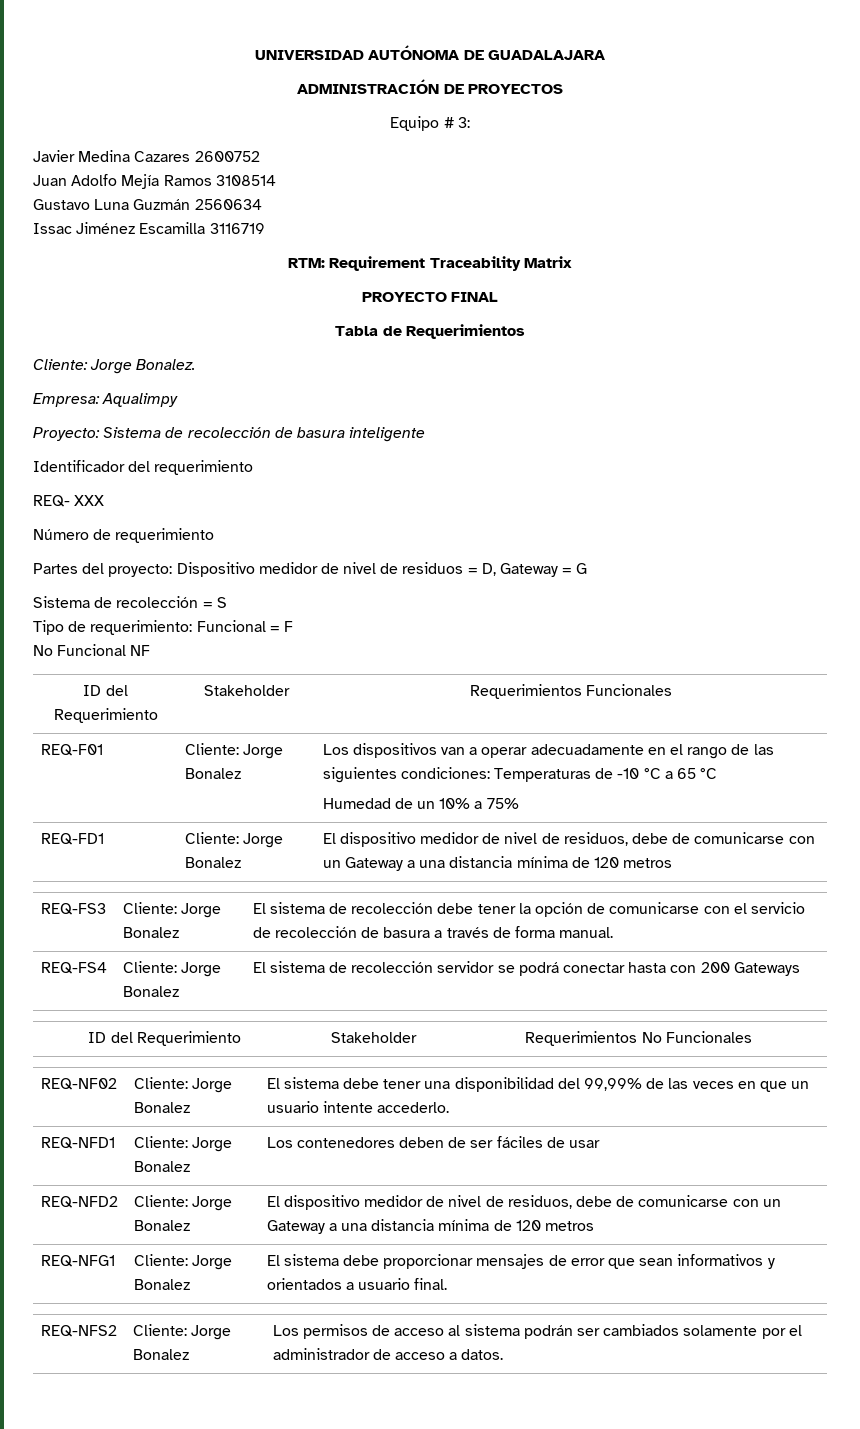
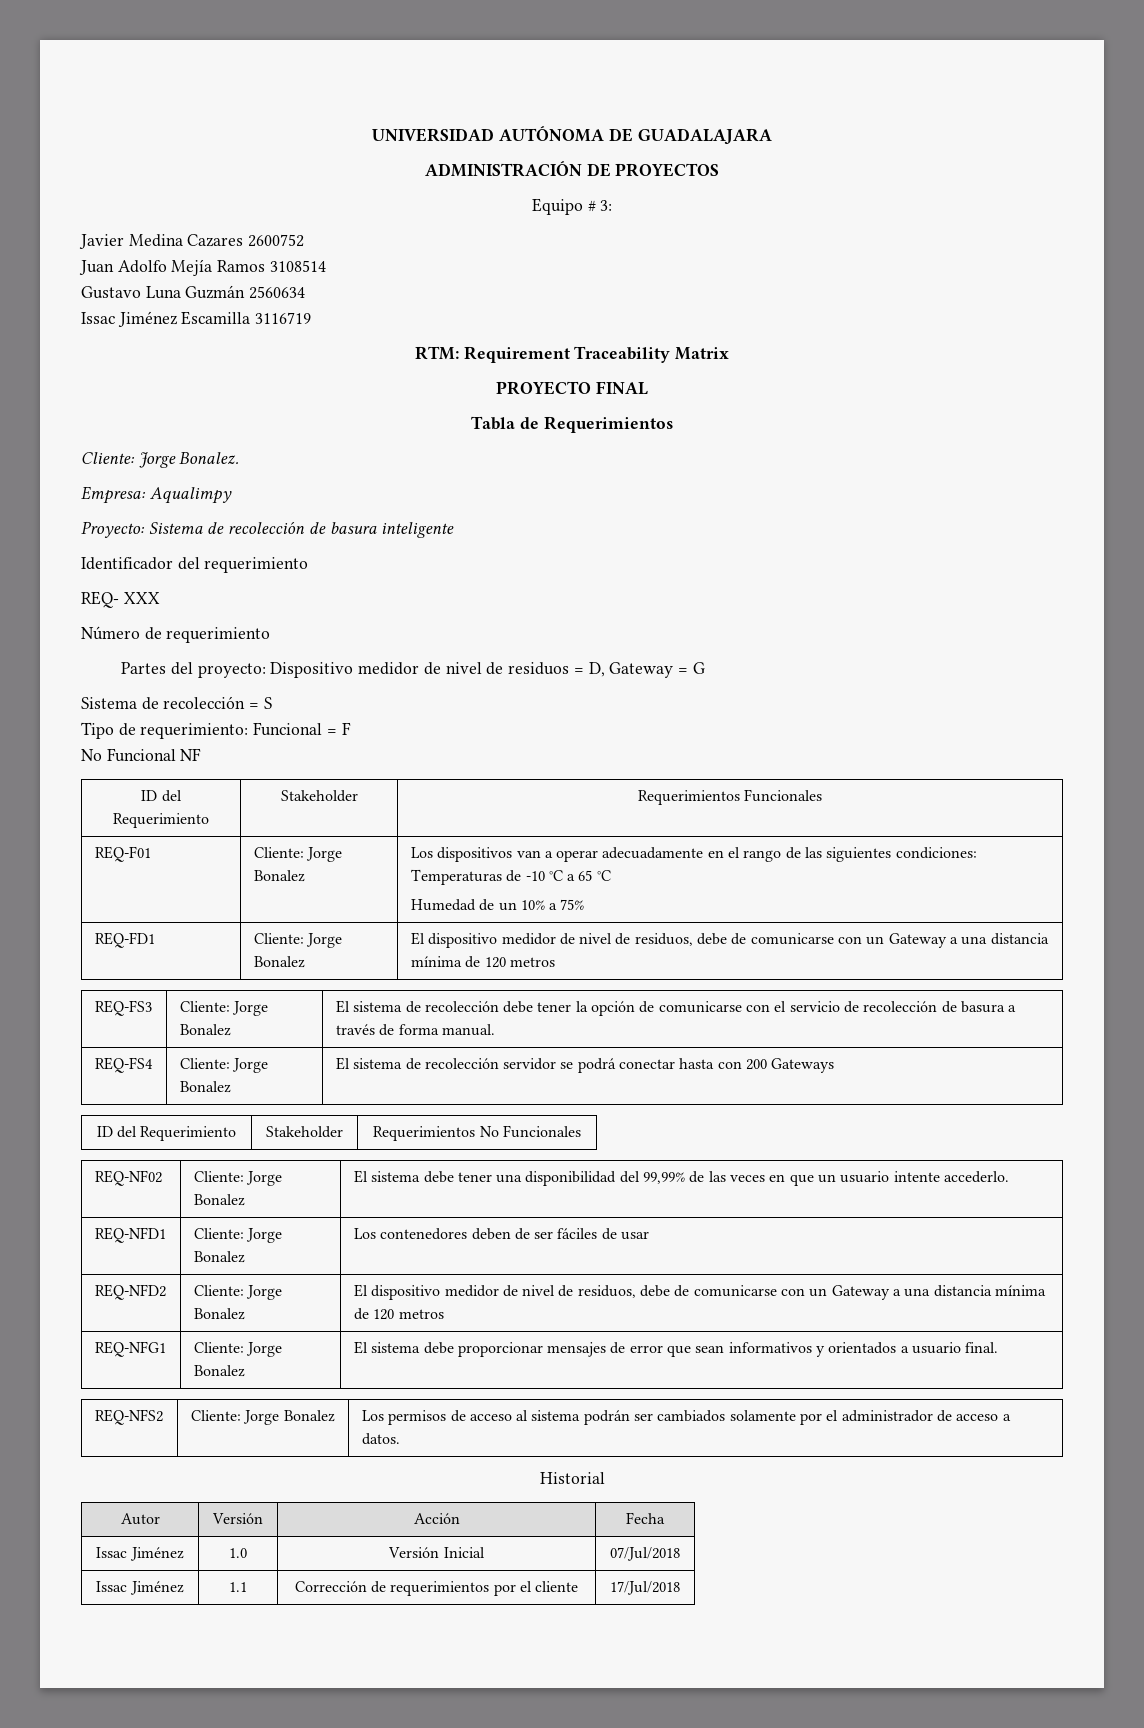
(504, 1354) none -> [539,1472,605,1484] [120,1513,160,1525] [212,1513,263,1524] [413,1513,460,1524] [626,1512,665,1524] [96,1547,184,1561] [229,1548,247,1558] [388,1547,485,1558] [610,1547,680,1561] [96,1581,184,1595] [229,1582,247,1592] [294,1581,579,1596] [610,1581,680,1595] // Historial // Autor | Versión | Acción | Fecha // Issac Jiménez | 1.0 | Versión Inicial | 07/Jul/2018 // Issac Jiménez | 1.1 | Corrección de requerimientos por el cliente | 17/Jul/2018

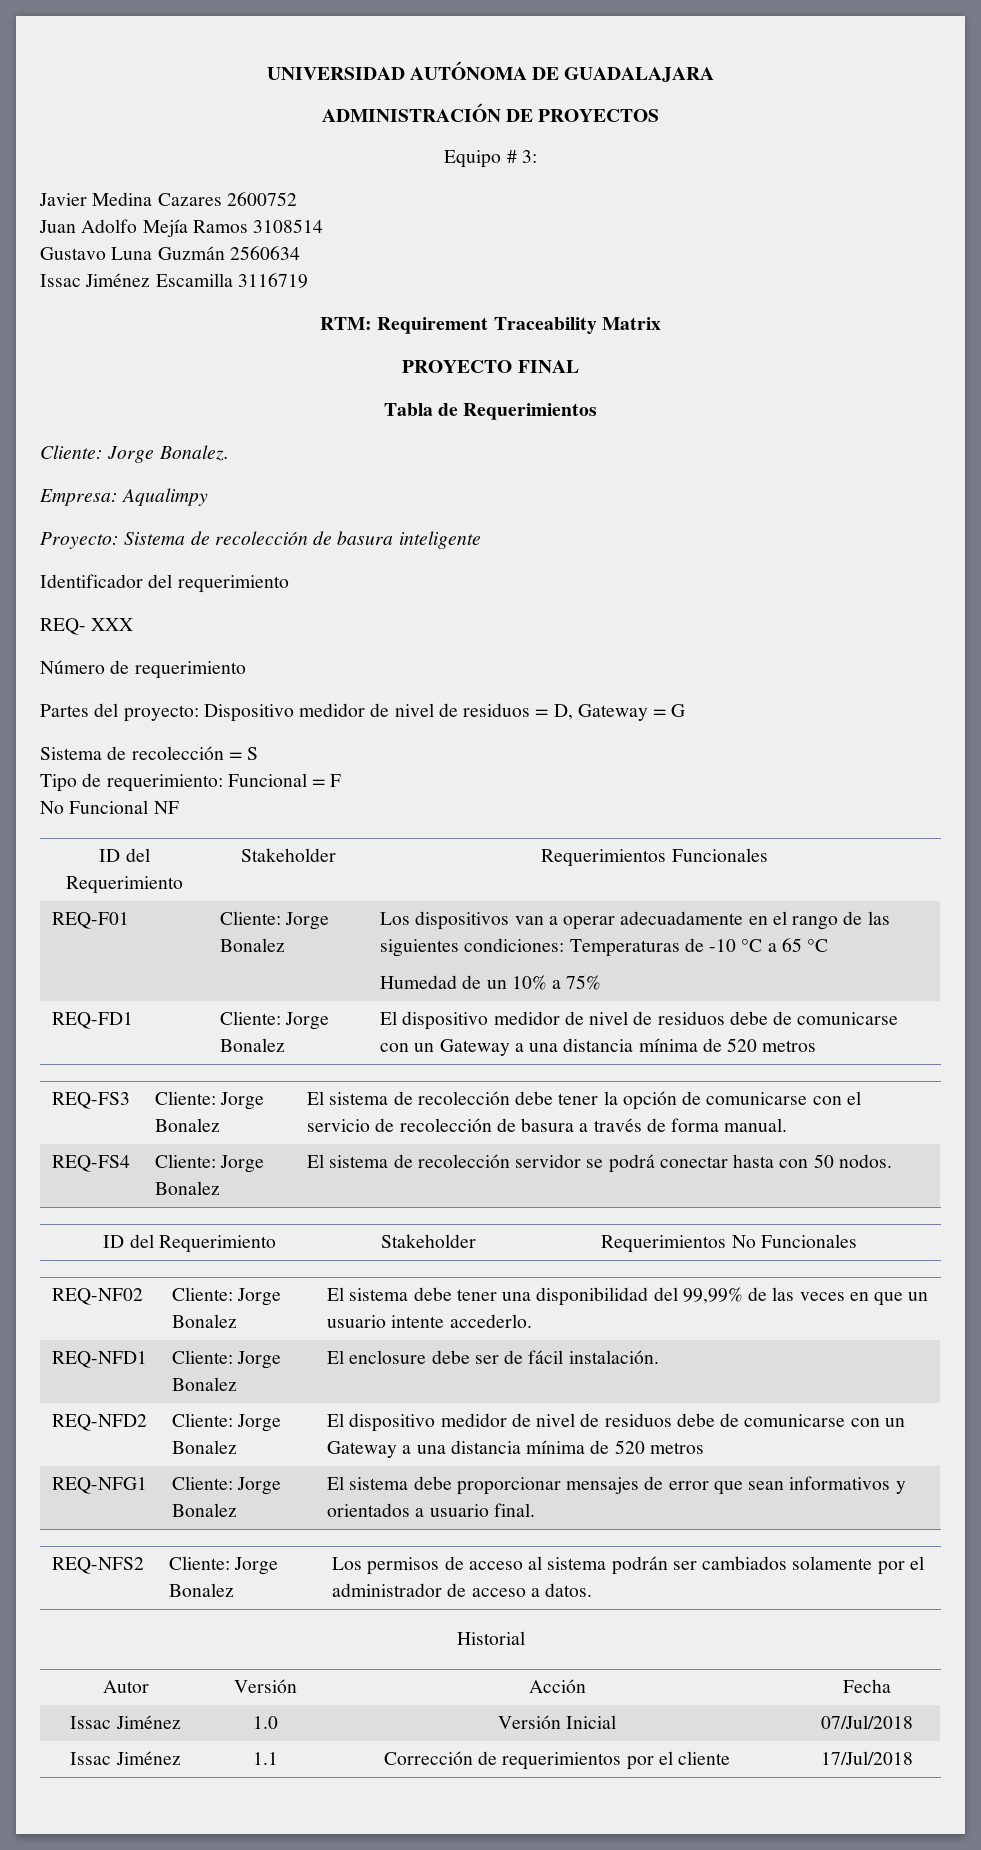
[634,933,693,946] residuos, -> [657,1011,725,1025] residuos
[484,957,506,968] 120 -> [727,1038,758,1052] 520
[746,1058,835,1073] 200 Gateways -> [813,1154,892,1168] 50 nodos.
[353,1228,650,1240] Los contenedores deben de ser fáciles de usar -> [327,1350,659,1364] El enclosure debe ser de fácil instalación.
[577,1285,636,1298] residuos, -> [604,1413,672,1427] residuos
[373,1309,395,1320] 120 -> [614,1440,645,1454] 520

